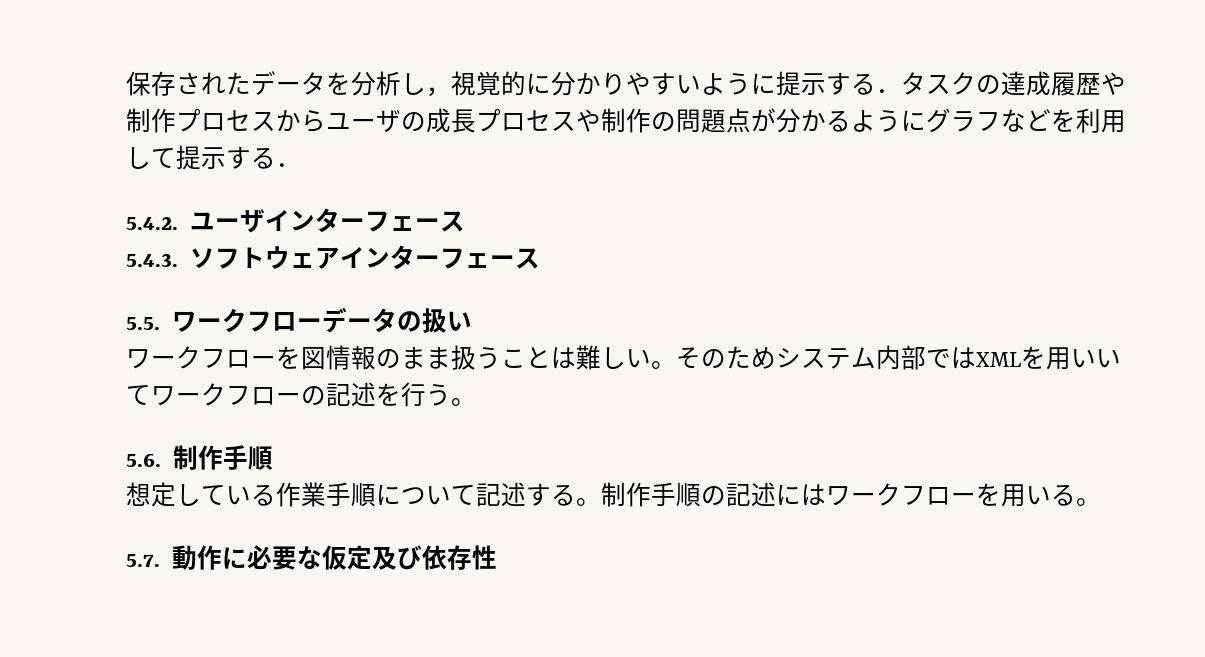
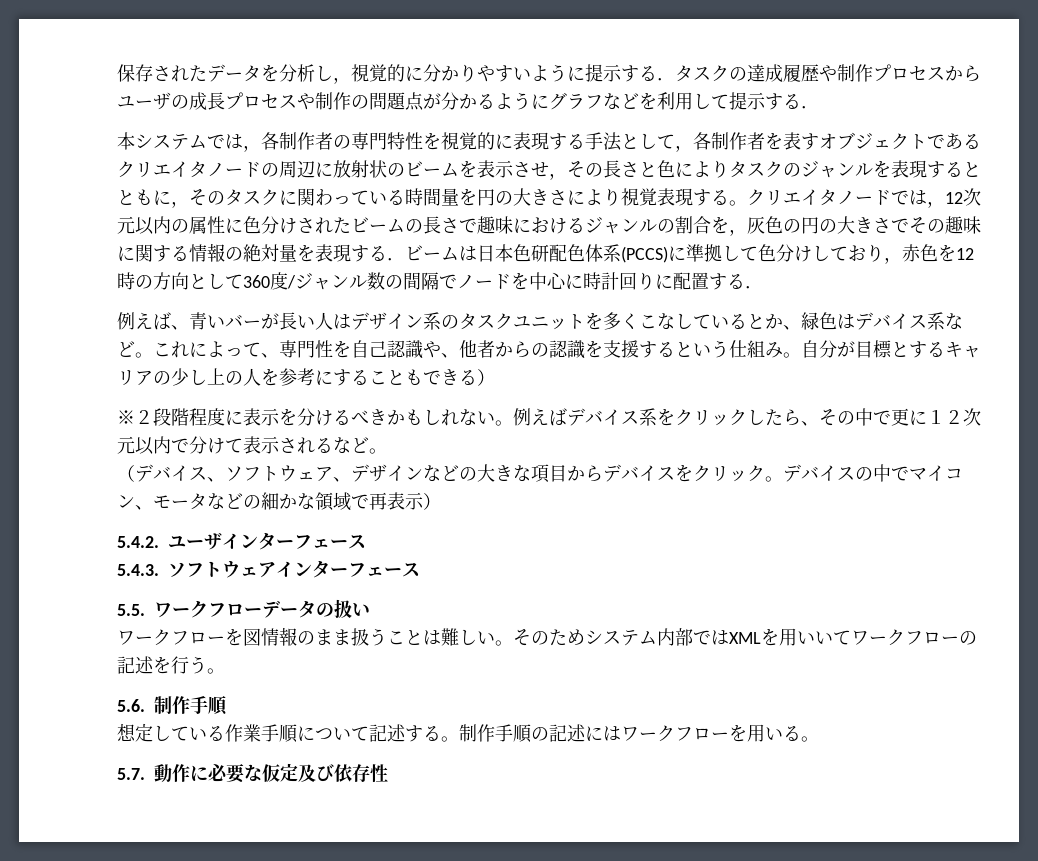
(301, 165) none -> [117,132,981,152] [117,160,981,180] [117,188,981,208] [117,216,981,236] [117,243,974,264] [117,272,763,290] [117,312,963,330] [117,340,981,359] [117,368,495,386] [117,408,981,426] [117,436,387,455] [117,464,963,483] [117,492,441,511] // 本システムでは，各制作者の専門特性を視覚的に表現する手法として，各制作者を表すオブジェクトであるクリエイタノードの周辺に放射状のビームを表示させ，その長さと色によりタスクのジャンルを表現するとともに，そのタスクに関わっている時間量を円の大きさにより視覚表現する。クリエイタノードでは，12次元以内の属性に色分けされたビームの長さで趣味におけるジャンルの割合を，灰色の円の大きさでその趣味に関する情報の絶対量を表現する．ビームは日本色研配色体系(PCCS)に準拠して色分けしており，赤色を12時の方向として360度/ジャンル数の間隔でノードを中心に時計回りに配置する． // 例えば、青いバーが長い人はデザイン系のタスクユニットを多くこなしているとか、緑色はデバイス系など。これによって、専門性を自己認識や、他者からの認識を支援するという仕組み。自分が目標とするキャリアの少し上の人を参考にすることもできる） // ※２段階程度に表示を分けるべきかもしれない。例えばデバイス系をクリックしたら、その中で更に１２次元以内で分けて表示されるなど。 // （デバイス、ソフトウェア、デザインなどの大きな項目からデバイスをクリック。デバイスの中でマイコン、モータなどの細かな領域で再表示）

